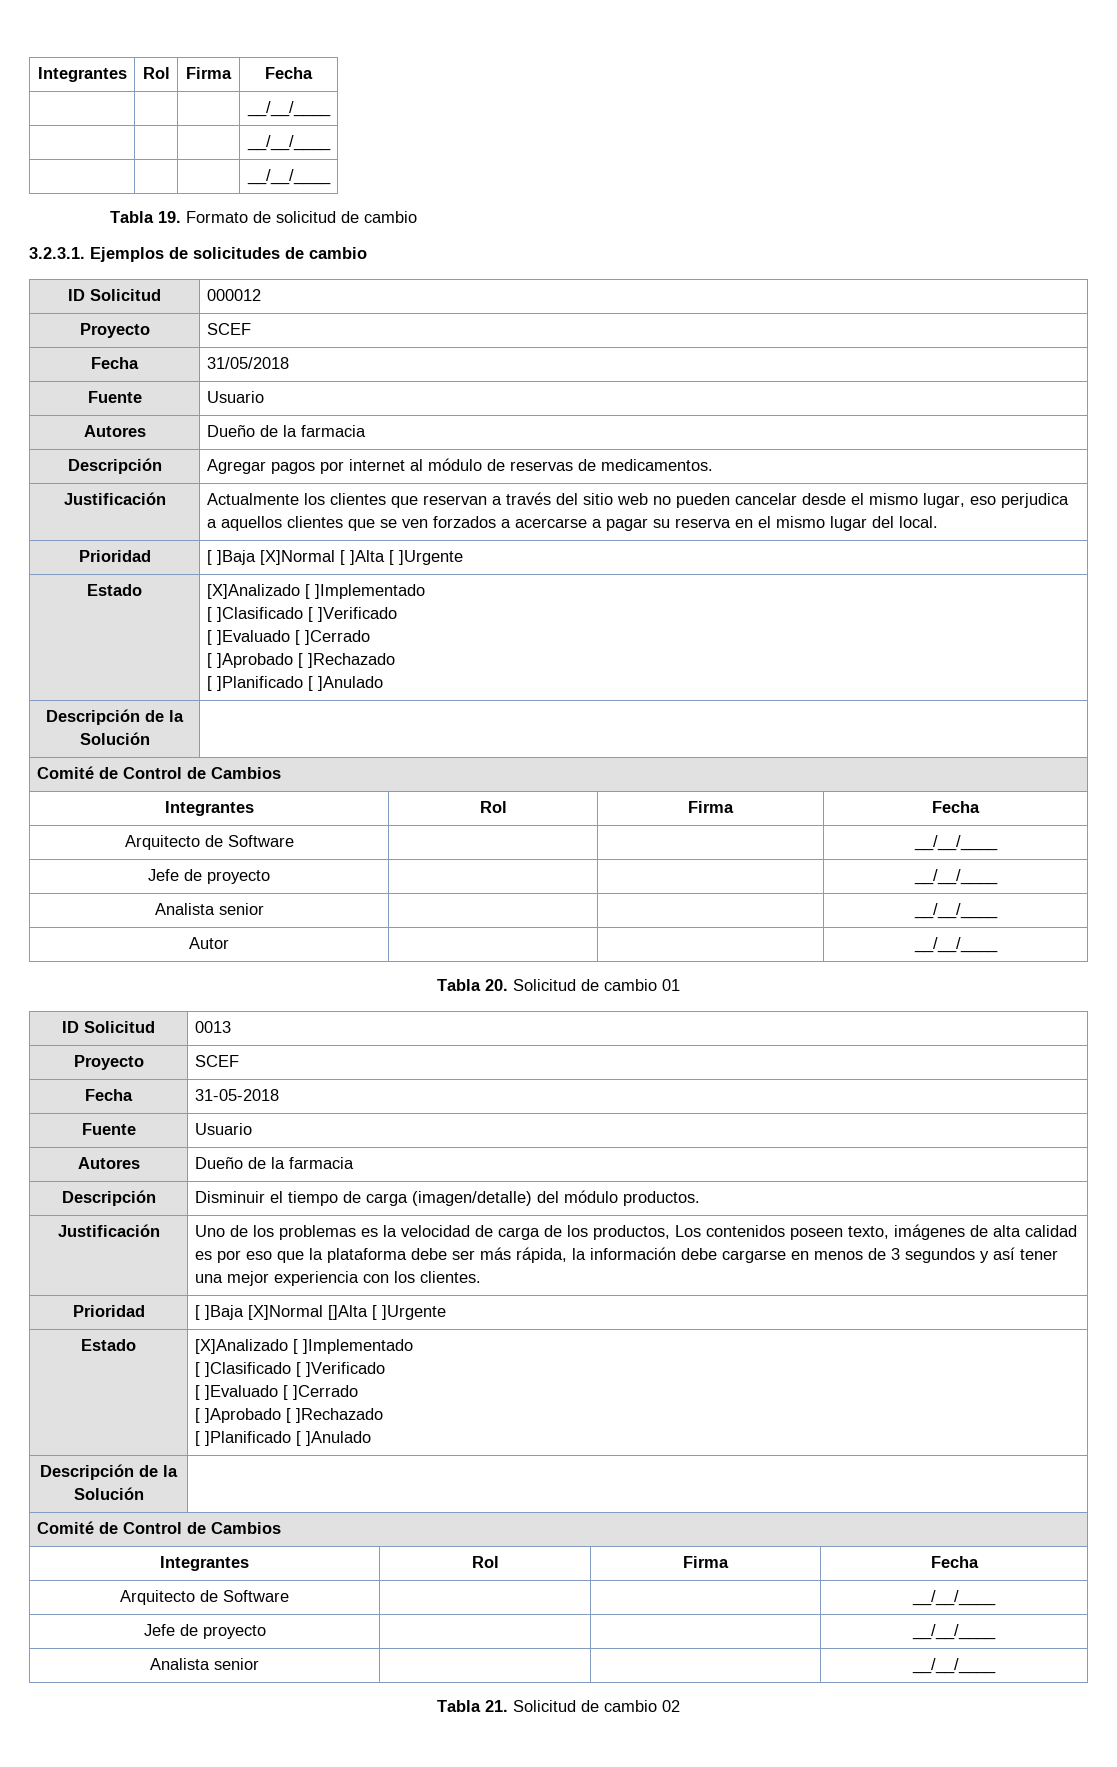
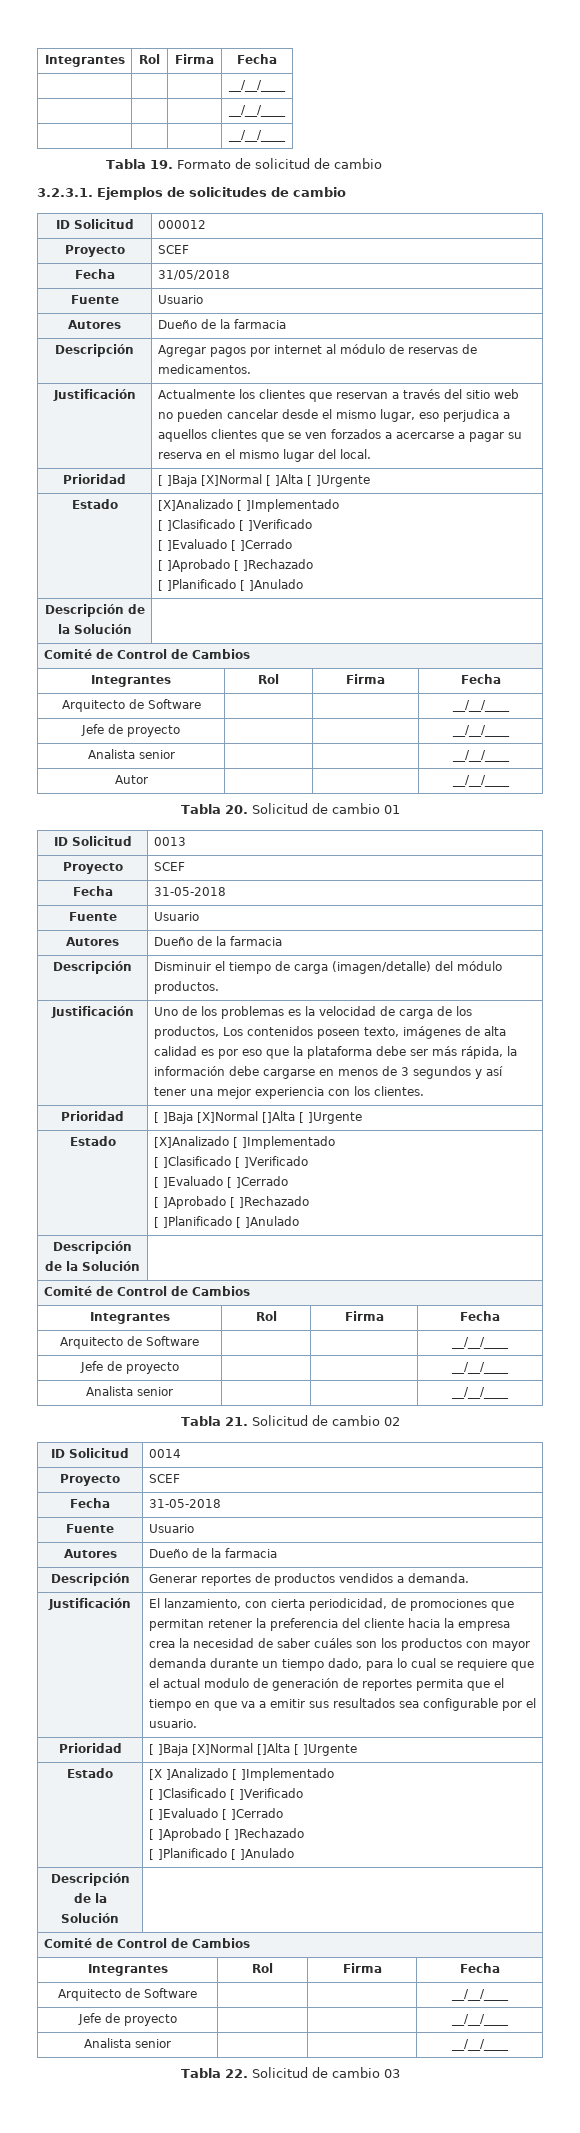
(680, 1706) none -> [51,1448,129,1458] [148,1449,181,1458] [60,1474,120,1486] [148,1474,180,1483] [70,1498,110,1508] [148,1499,221,1508] [66,1524,114,1533] [148,1524,194,1533] [63,1549,117,1558] [148,1548,277,1558] [50,1573,130,1586] [148,1573,469,1586] [48,1598,131,1610] [148,1598,514,1611] [148,1618,510,1631] [148,1638,530,1651] [148,1658,534,1671] [148,1678,504,1691] [148,1698,536,1711] [148,1719,197,1728] [58,1743,122,1753] [148,1743,357,1756] [67,1768,113,1778] [148,1768,334,1781] [148,1788,303,1800] [148,1808,283,1820] [148,1828,304,1841] [148,1848,294,1860] [50,1873,130,1886] [73,1893,107,1903] [61,1913,119,1923] [43,1938,250,1948] [87,1964,168,1976] [252,1963,273,1973] [342,1963,382,1973] [459,1963,500,1973] [58,1988,197,2001] [450,1989,509,2001] [77,2013,177,2026] [450,2014,509,2026] [84,2038,171,2048] [450,2039,509,2051] [180,2067,400,2078] // ID Solicitud | 0014 // Proyecto | SCEF // Fecha | 31-05-2018 // Fuente | Usuario // Autores | Dueño de la farmacia // Descripción | Generar reportes de productos vendidos a demanda. // Justificación | El lanzamiento, con cierta periodicidad, de promociones que permitan retener la preferencia del cliente hacia la empresa crea la necesidad de saber cuáles son los productos con mayor demanda durante un tiempo dado, para lo cual se requiere que el actual modulo de generación de reportes permita que el tiempo en que va a emitir sus resultados sea configurable por el usuario. // Prioridad | [ ]Baja [X]Normal []Alta [ ]Urgente // Estado | [X ]Analizado [ ]Implementado // [ ]Clasificado [ ]Verificado // [ ]Evaluado [ ]Cerrado // [ ]Aprobado [ ]Rechazado // [ ]Planificado [ ]Anulado // Descripción de la Solución | // Comité de Control de Cambios // Integrantes | Rol | Firma | Fecha // Arquitecto de Software | | | __/__/____ // Jefe de proyecto | | | __/__/____ // Analista senior | | | __/__/____ // Tabla 22. Solicitud de cambio 03

